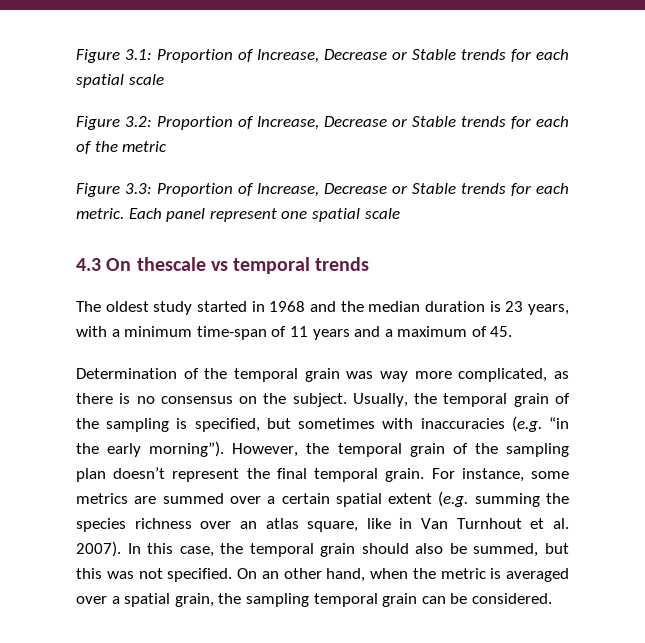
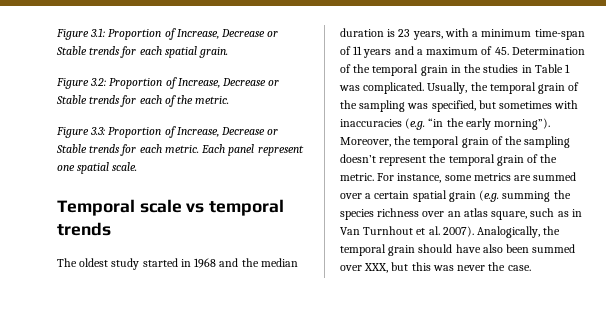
[128,74,164,85] scale -> [199,47,229,58] grain.
[122,141,168,152] metric -> [195,96,230,104] metric.
[364,208,400,219] [76,257,206,271] scale // 4.3 On thescale -> [112,162,138,171] [57,199,182,216] scale. // Temporal scale
(513, 331) // -> (509, 51) none
[346,368,569,382] [76,393,347,407] was way more complicated, as there is no consensus on the subject. -> [450,64,571,73] [339,82,425,94] in the studies in Table 1 was complicated.
[176,418,188,429] is -> [407,103,429,109] was
[232,443,569,457] [76,468,106,482] However, the temporal grain of the sampling plan -> [340,136,571,148] Moreover, the temporal grain of the sampling
[276,468,425,482] final temporal grain. -> [448,154,558,166] [340,173,374,181] temporal grain of the metric.
[388,493,433,504] extent -> [448,191,476,202] grain
[366,518,391,529] like -> [530,208,569,217] such as
[127,543,214,557] In this case, -> [477,226,541,238] Analogically,
[415,543,569,557] [76,568,569,582] [76,593,552,607] also be summed, but this was not specified. On an other hand, when the metric is averaged over a spatial grain, the sampling temporal grain can be considered. -> [455,244,576,253] [340,262,531,273] have also been summed over XXX, but this was never the case.

